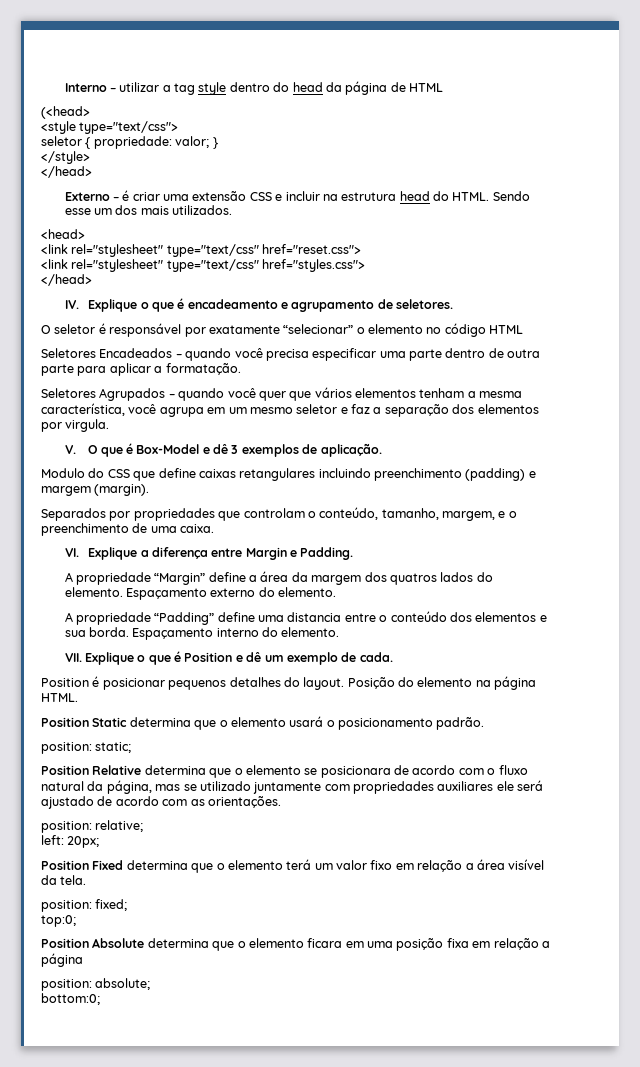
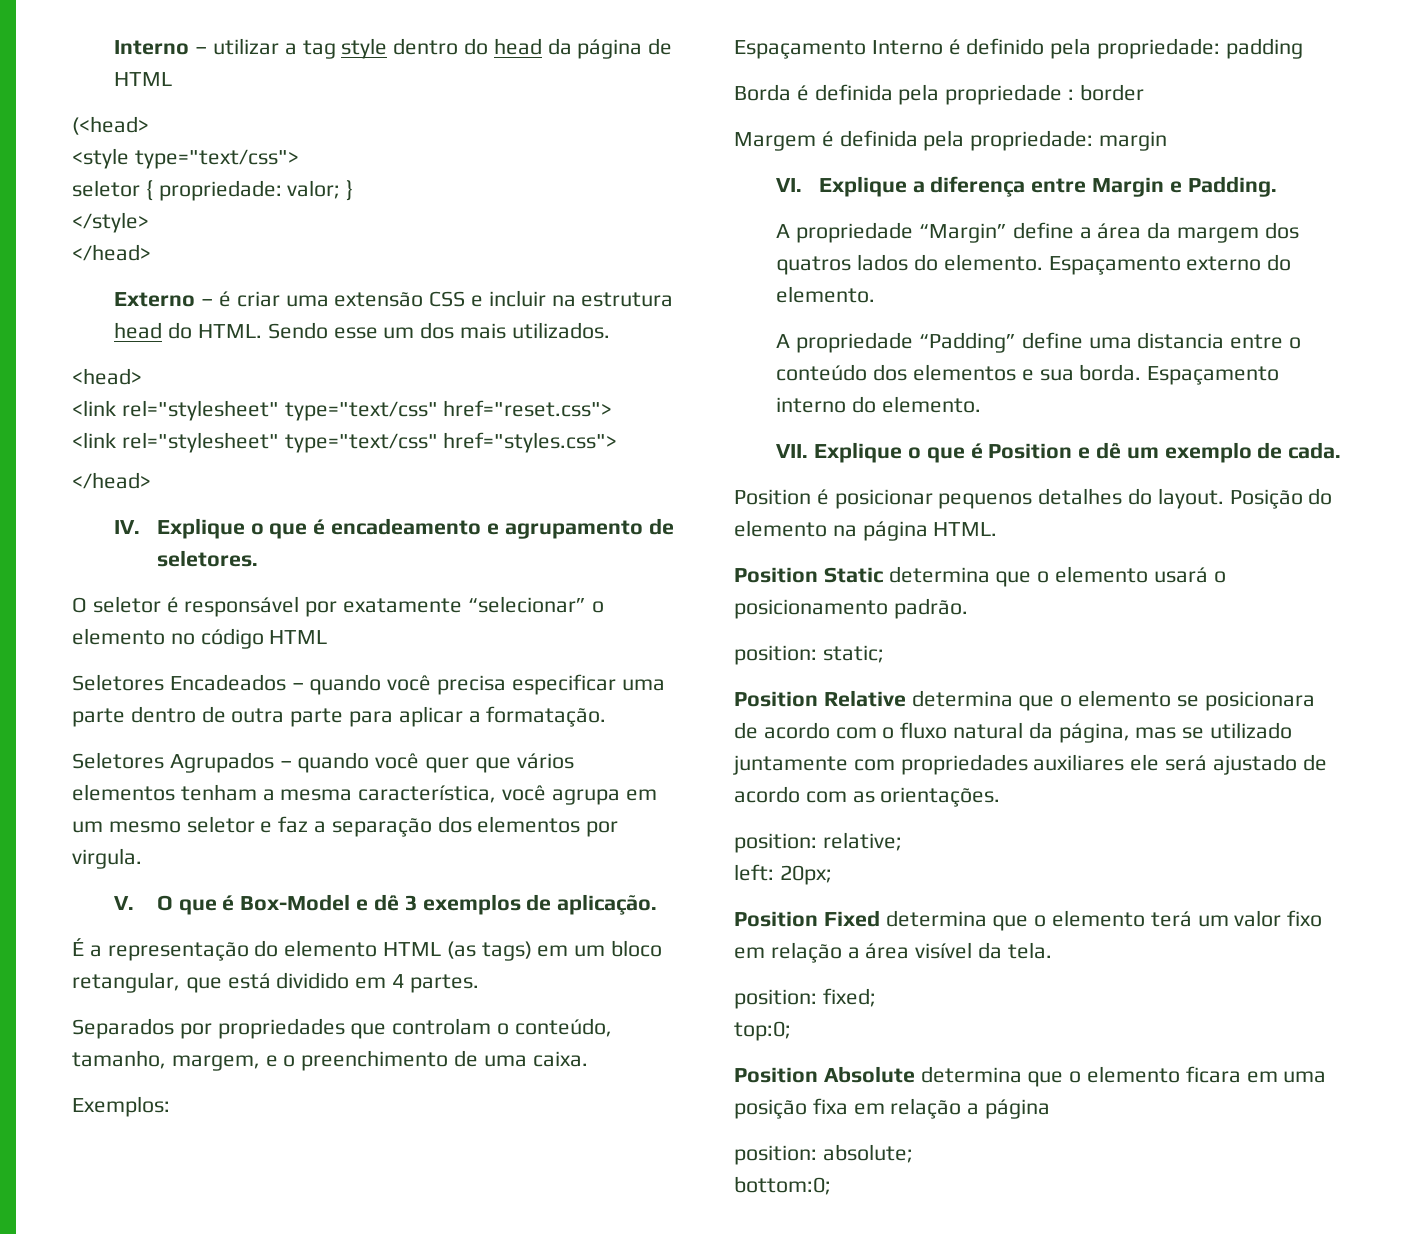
[41,468,536,481] [41,484,150,496] Modulo do CSS que define caixas retangulares incluindo preenchimento (padding) e margem (margin). -> [72,938,663,961] [72,972,479,993] É a representação do elemento HTML (as tags) em um bloco retangular, que está dividido em 4 partes.
(215, 528) none -> [72,1096,170,1117] [734,38,1303,59] [734,84,1144,105] [734,130,1168,151] // Exemplos: // Espaçamento Interno é definido pela propriedade: padding // Borda é definida pela propriedade : border // Margem é definida pela propriedade: margin

